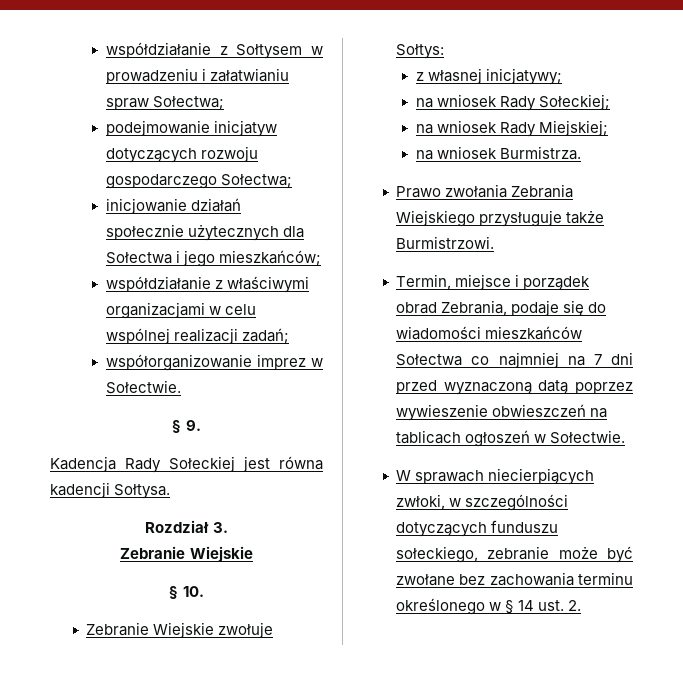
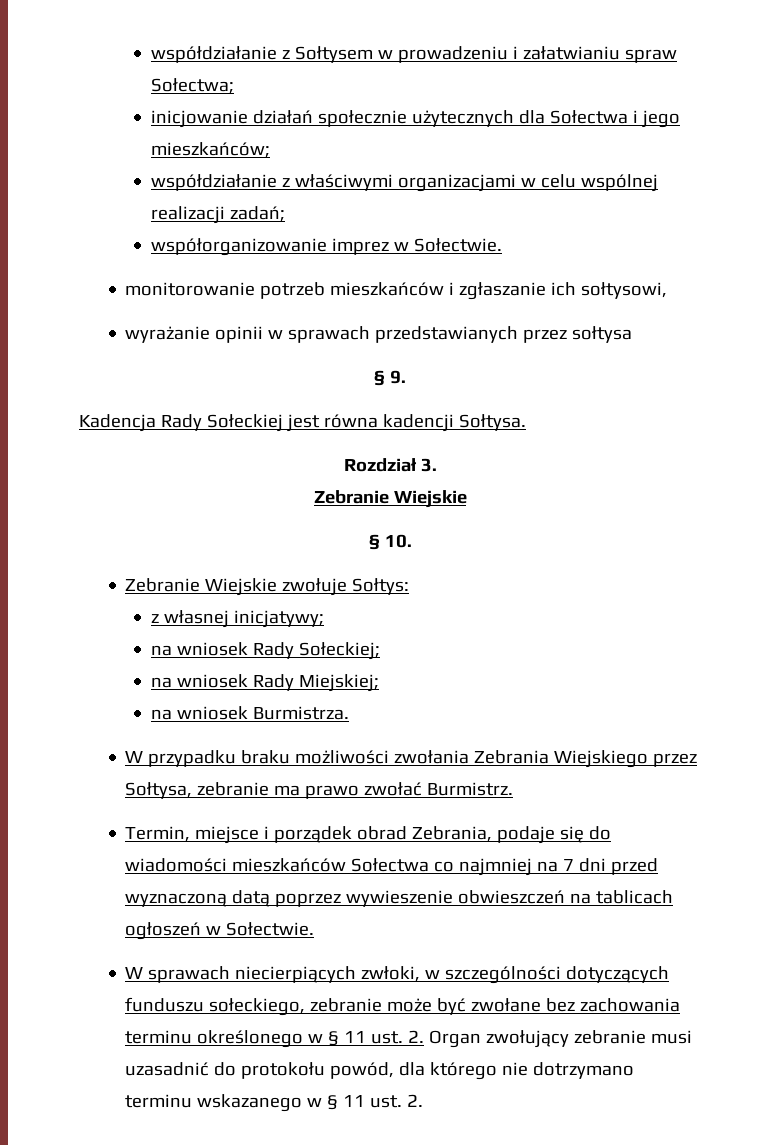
[105,120,277,137] [105,146,258,163] [105,174,292,189] // podejmowanie inicjatyw dotyczących rozwoju gospodarczego Sołectwa; -> (234, 86) none
(181, 387) none -> [125,282,668,300] [125,326,633,343] // monitorowanie potrzeb mieszkańców i zgłaszanie ich sołtysowi, // wyrażanie opinii w sprawach przedstawianych przez sołtysa
[396,184,574,198] [396,210,605,227] [396,236,495,249] Prawo zwołania Zebrania Wiejskiego przysługuje także Burmistrzowi. -> [125,750,698,768] [125,782,514,799] W przypadku braku możliwości zwołania Zebrania Wiejskiego przez Sołtysa, zebranie ma prawo zwołać Burmistrz.
[518,600,582,611] 14 ust. 2. -> [344,1030,693,1048] [125,1062,635,1080] [125,1094,424,1112] 11 ust. 2. Organ zwołujący zebranie musi uzasadnić do protokołu powód, dla którego nie dotrzymano terminu wskazanego w § 11 ust. 2.

